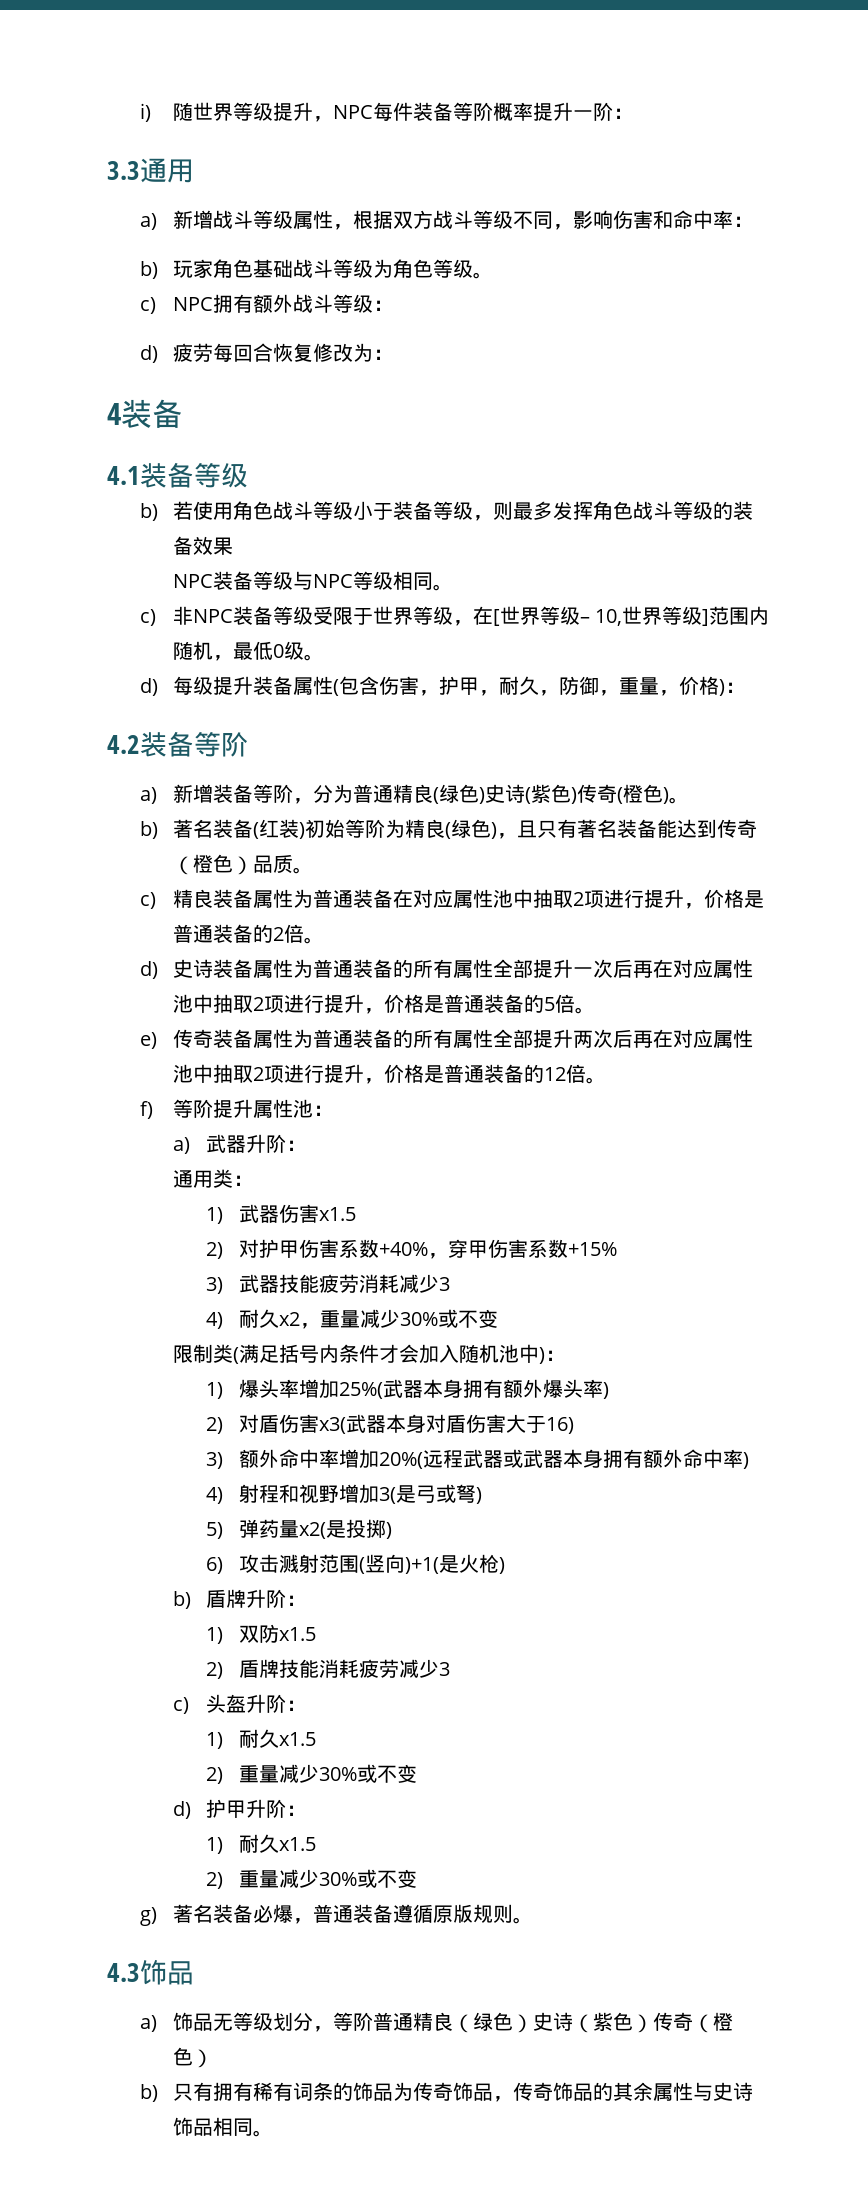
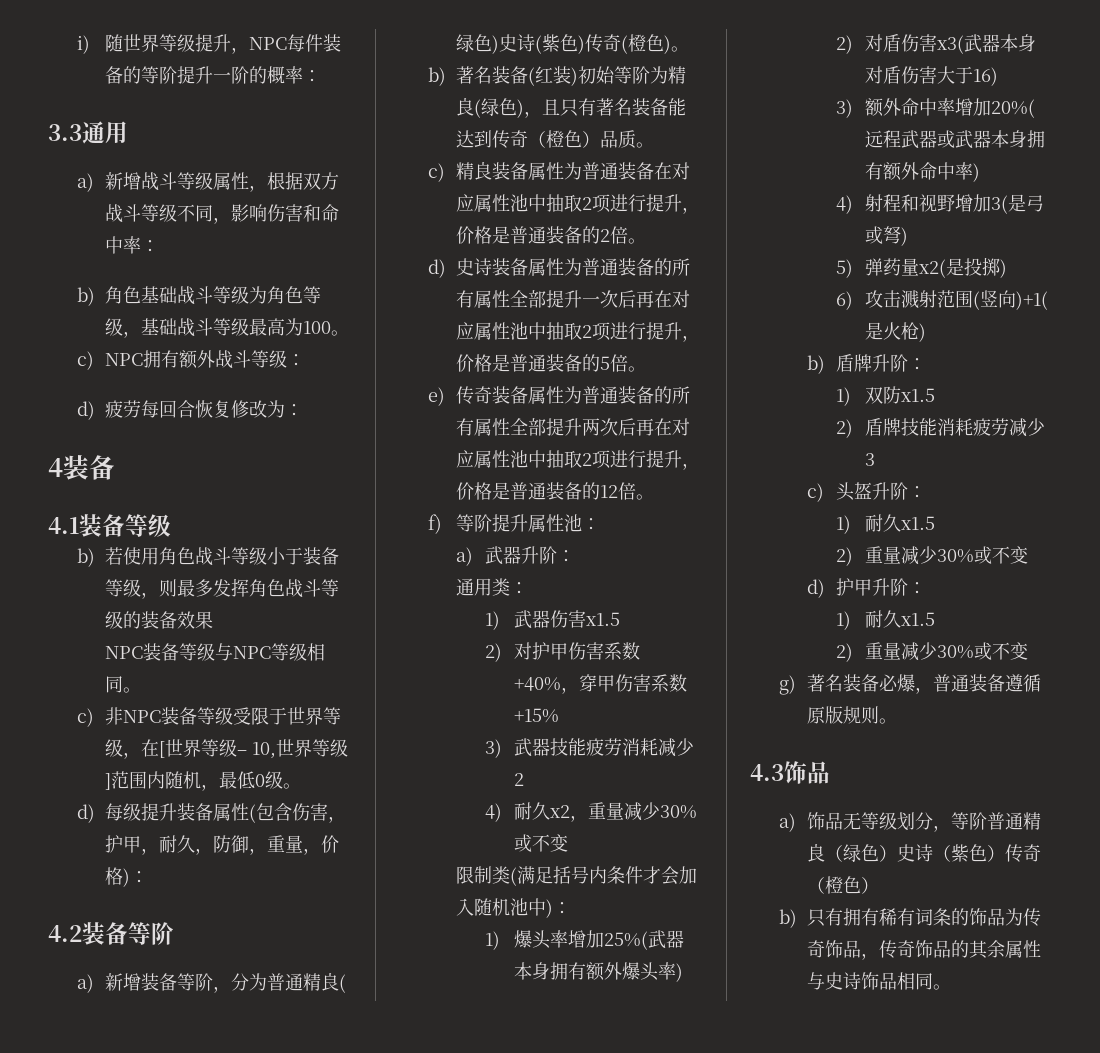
[452,102,533,121] 等阶概率 -> [123,66,178,84] 的等阶
(613, 111) none -> [249,66,304,84] 的概率
[172,259,213,278] 玩家 -> (95, 296) none
(473, 268) none -> [123,318,332,338] ，基础战斗等级最高为100
[438,1277,450,1291] 3 -> [513,773,524,786] 2

